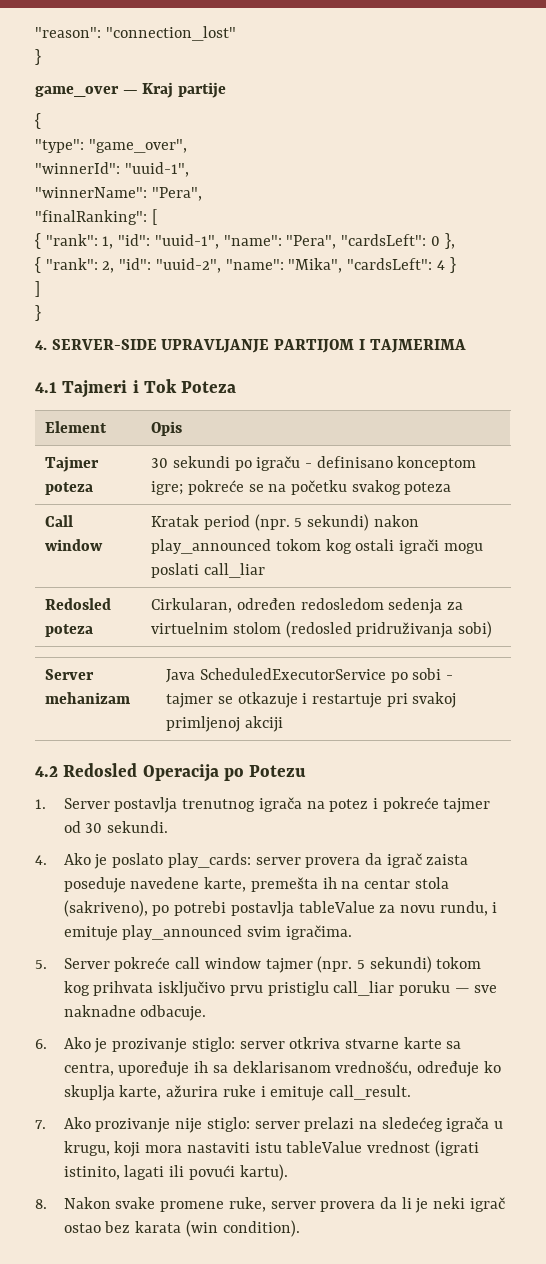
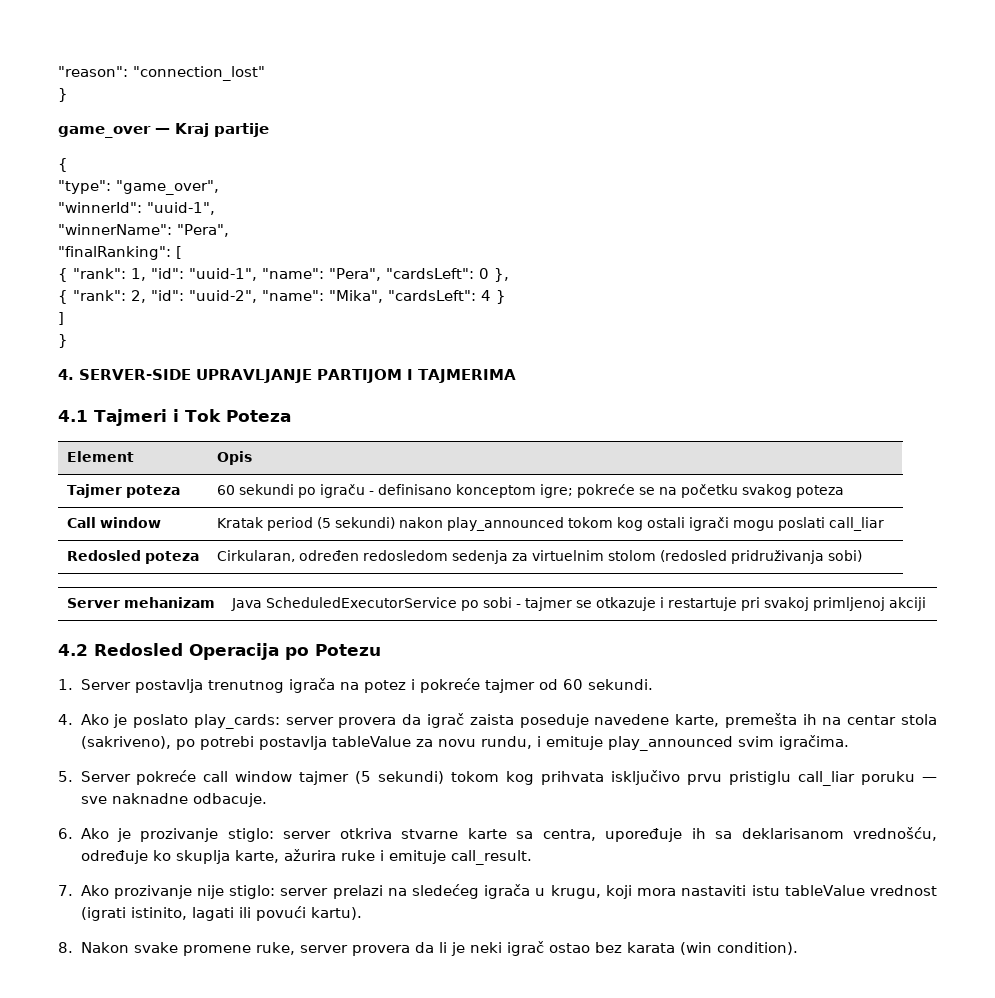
[151,458,169,468] 30 -> [216,485,235,495] 60
[254,514,303,531] (npr. 5 -> [316,517,331,529] (5
[85,823,103,833] 30 -> [562,679,583,690] 60
[317,956,366,973] (npr. 5 -> [355,771,372,784] (5

